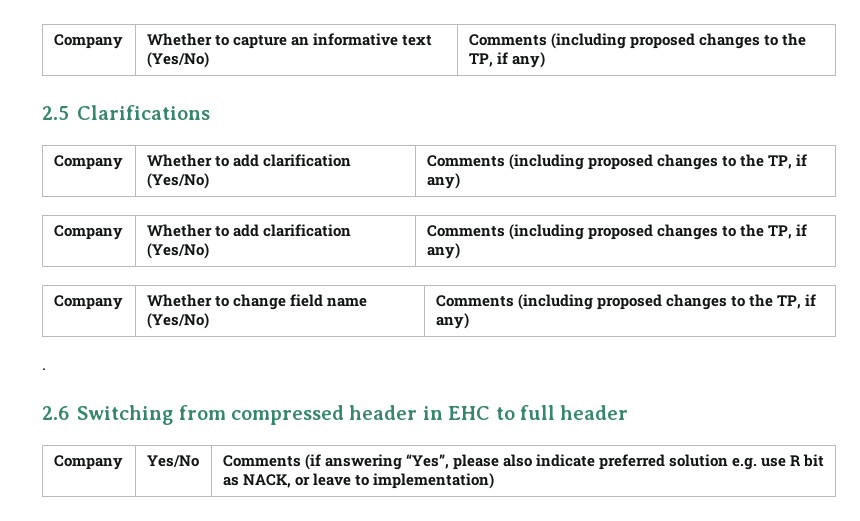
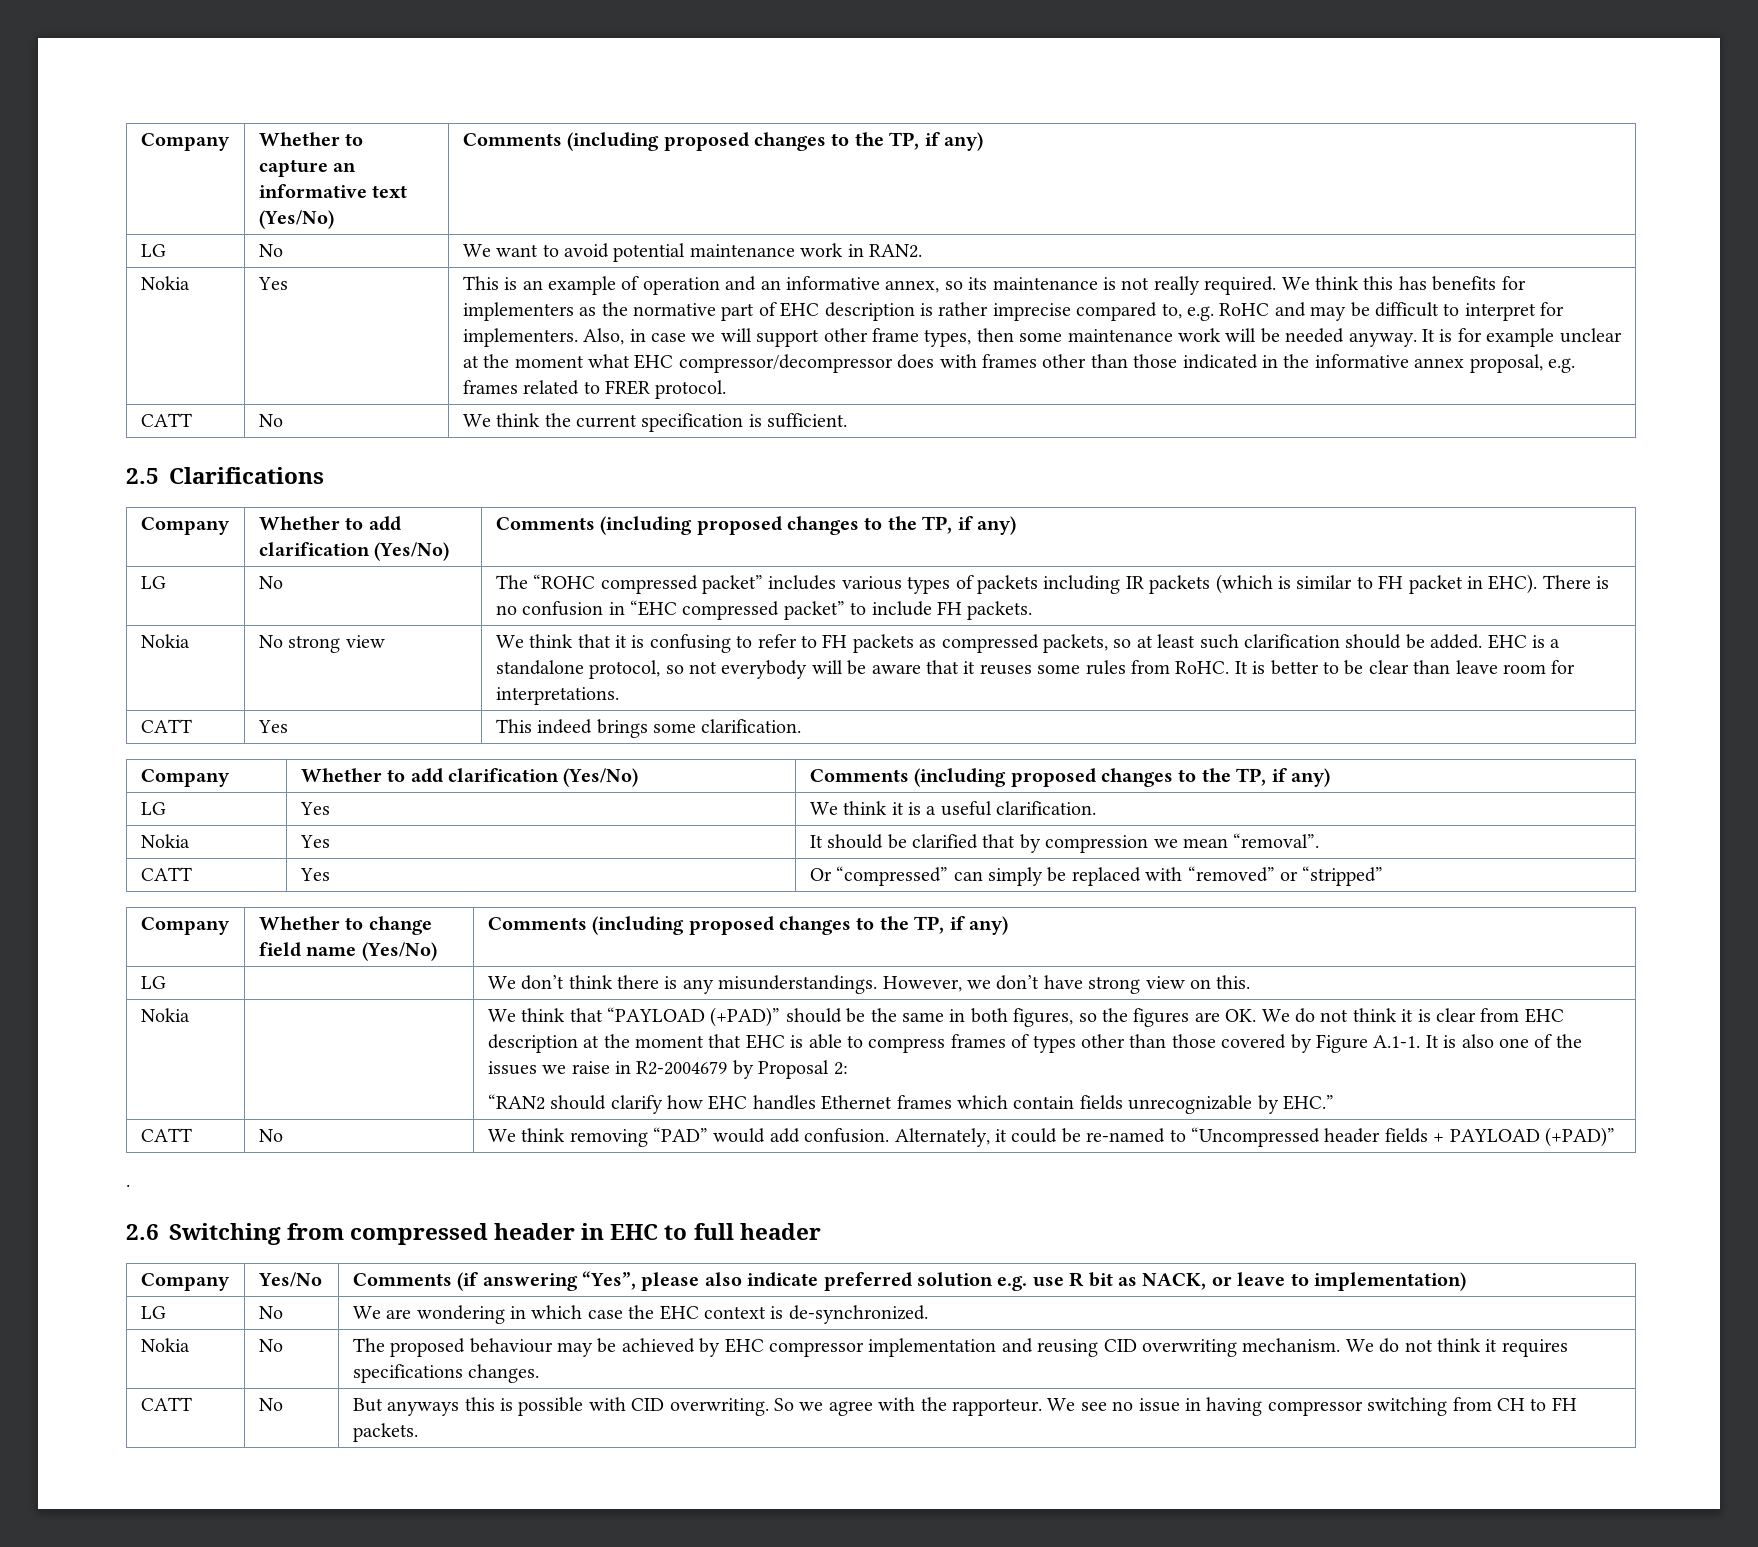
(545, 60) none -> [140,244,166,257] [258,244,283,257] [462,243,922,262] [140,276,190,290] [257,277,288,290] [462,276,1526,295] [462,302,1565,321] [462,328,1622,347] [462,354,1575,373] [462,380,727,399] [140,413,192,427] [258,414,283,427] [462,413,848,432] // LG | No | We want to avoid potential maintenance work in RAN2. // Nokia | Yes | This is an example of operation and an informative annex, so its maintenance is not really required. We think this has benefits for implementers as the normative part of EHC description is rather imprecise compared to, e.g. RoHC and may be difficult to interpret for implementers. Also, in case we will support other frame types, then some maintenance work will be needed anyway. It is for example unclear at the moment what EHC compressor/decompressor does with frames other than those indicated in the informative annex proposal, e.g. frames related to FRER protocol. // CATT | No | We think the current specification is sufficient.
(460, 181) none -> [140,576,166,589] [258,576,283,589] [495,574,1610,594] [495,600,1033,620] [140,634,190,648] [258,635,385,653] [495,634,1561,653] [495,660,1576,679] [495,687,619,705] [140,719,192,733] [257,720,288,733] [495,719,802,738] // LG | No | The “ROHC compressed packet” includes various types of packets including IR packets (which is similar to FH packet in EHC). There is no confusion in “EHC compressed packet” to include FH packets. // Nokia | No strong view | We think that it is confusing to refer to FH packets as compressed packets, so at least such clarification should be added. EHC is a standalone protocol, so not everybody will be aware that it reuses some rules from RoHC. It is better to be clear than leave room for interpretations. // CATT | Yes | This indeed brings some clarification.
(460, 251) none -> [140,802,166,815] [299,802,330,815] [809,801,1097,816] [140,834,190,848] [299,835,330,848] [809,833,1320,853] [140,867,192,881] [299,868,330,881] [809,866,1384,886] // LG | Yes | We think it is a useful clarification. // Nokia | Yes | It should be clarified that by compression we mean “removal”. // CATT | Yes | Or “compressed” can simply be replaced with “removed” or “stripped”
(469, 321) none -> [140,976,166,989] [487,975,1251,994] [140,1008,190,1022] [487,1007,1564,1027] [487,1034,1582,1053] [487,1060,848,1079] [487,1094,1334,1114] [140,1128,192,1142] [258,1129,283,1142] [487,1127,1615,1147] // LG | | We don’t think there is any misunderstandings. However, we don’t have strong view on this. // Nokia | | We think that “PAYLOAD (+PAD)” should be the same in both figures, so the figures are OK. We do not think it is clear from EHC description at the moment that EHC is able to compress frames of types other than those covered by Figure A.1-1. It is also one of the issues we raise in R2-2004679 by Proposal 2: // “RAN2 should clarify how EHC handles Ethernet frames which contain fields unrecognizable by EHC.” // CATT | No | We think removing “PAD” would add confusion. Alternately, it could be re-named to “Uncompressed header fields + PAYLOAD (+PAD)”
(494, 481) none -> [140,1306,166,1319] [258,1306,283,1319] [352,1305,928,1324] [140,1338,190,1352] [258,1339,283,1352] [352,1338,1568,1357] [352,1364,540,1383] [140,1397,192,1411] [258,1398,283,1411] [352,1397,1577,1416] [352,1423,418,1442] // LG | No | We are wondering in which case the EHC context is de-synchronized. // Nokia | No | The proposed behaviour may be achieved by EHC compressor implementation and reusing CID overwriting mechanism. We do not think it requires specifications changes. // CATT | No | But anyways this is possible with CID overwriting. So we agree with the rapporteur. We see no issue in having compressor switching from CH to FH packets.

